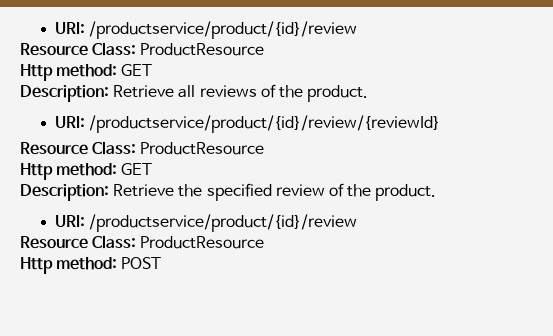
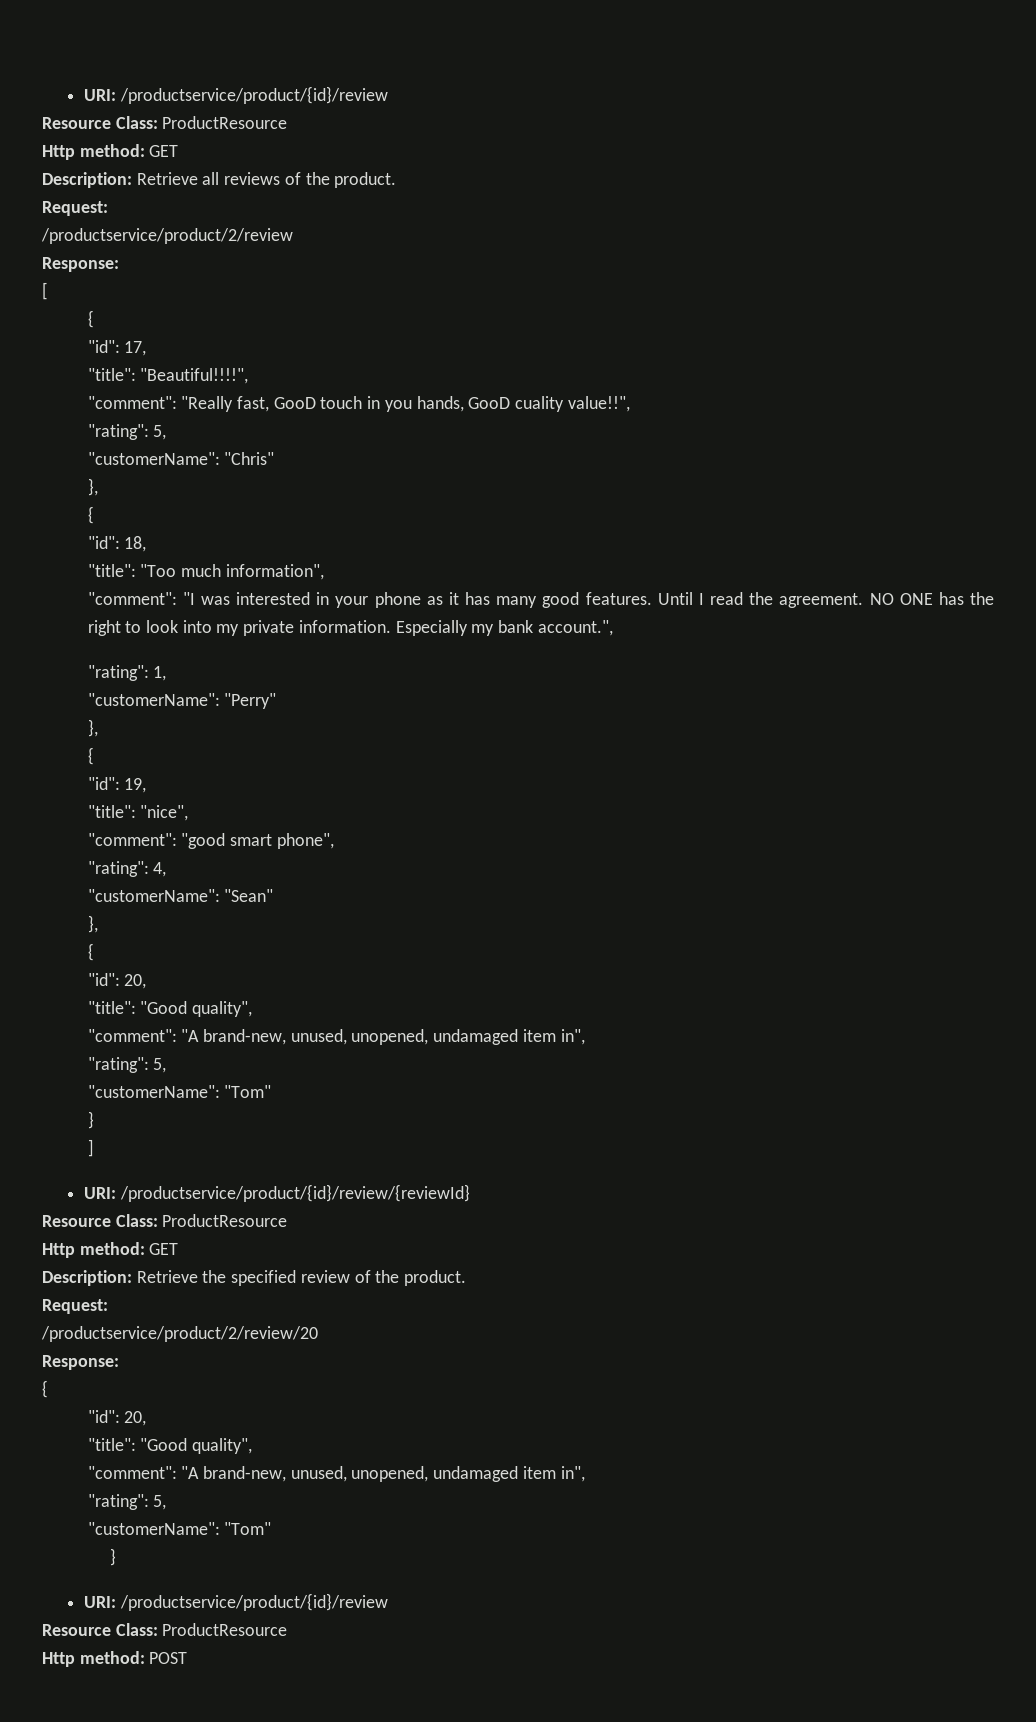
(369, 93) none -> [42,201,108,216] [41,228,293,244] [42,257,119,272] [42,282,48,300] [87,310,94,328] [87,340,147,356] [87,368,249,384] [87,396,630,412] [87,424,167,440] [87,452,275,465] [87,478,98,496] [87,506,94,524] [87,536,147,552] [87,564,324,580] [87,592,994,608] [87,620,613,636] [87,665,167,681] [87,693,277,709] [87,719,98,737] [87,747,94,765] [87,777,147,793] [87,805,189,821] [87,833,334,849] [87,861,167,877] [87,889,274,902] [87,915,98,933] [87,943,94,961] [87,973,147,989] [87,1001,252,1017] [87,1029,585,1045] [87,1057,167,1073] [87,1085,272,1098] [87,1111,94,1129] [87,1139,94,1157] // Request: // /productservice/product/2/review // Response: // [ // { // "id": 17, // "title": "Beautiful!!!!", // "comment": "Really fast, GooD touch in you hands, GooD cuality value!!", // "rating": 5, // "customerName": "Chris" // }, // { // "id": 18, // "title": "Too much information", // "comment": "I was interested in your phone as it has many good features. Until I read the agreement. NO ONE has the right to look into my private information. Especially my bank account.", // "rating": 1, // "customerName": "Perry" // }, // { // "id": 19, // "title": "nice", // "comment": "good smart phone", // "rating": 4, // "customerName": "Sean" // }, // { // "id": 20, // "title": "Good quality", // "comment": "A brand-new, unused, unopened, undamaged item in", // "rating": 5, // "customerName": "Tom" // } // ]
(437, 192) none -> [42,1299,108,1314] [41,1326,318,1342] [42,1355,119,1370] [42,1380,48,1398] [87,1410,147,1426] [87,1438,252,1454] [87,1466,585,1482] [87,1494,167,1510] [87,1522,272,1535] [110,1548,117,1566] // Request: // /productservice/product/2/review/20 // Response: // { // "id": 20, // "title": "Good quality", // "comment": "A brand-new, unused, unopened, undamaged item in", // "rating": 5, // "customerName": "Tom" // }

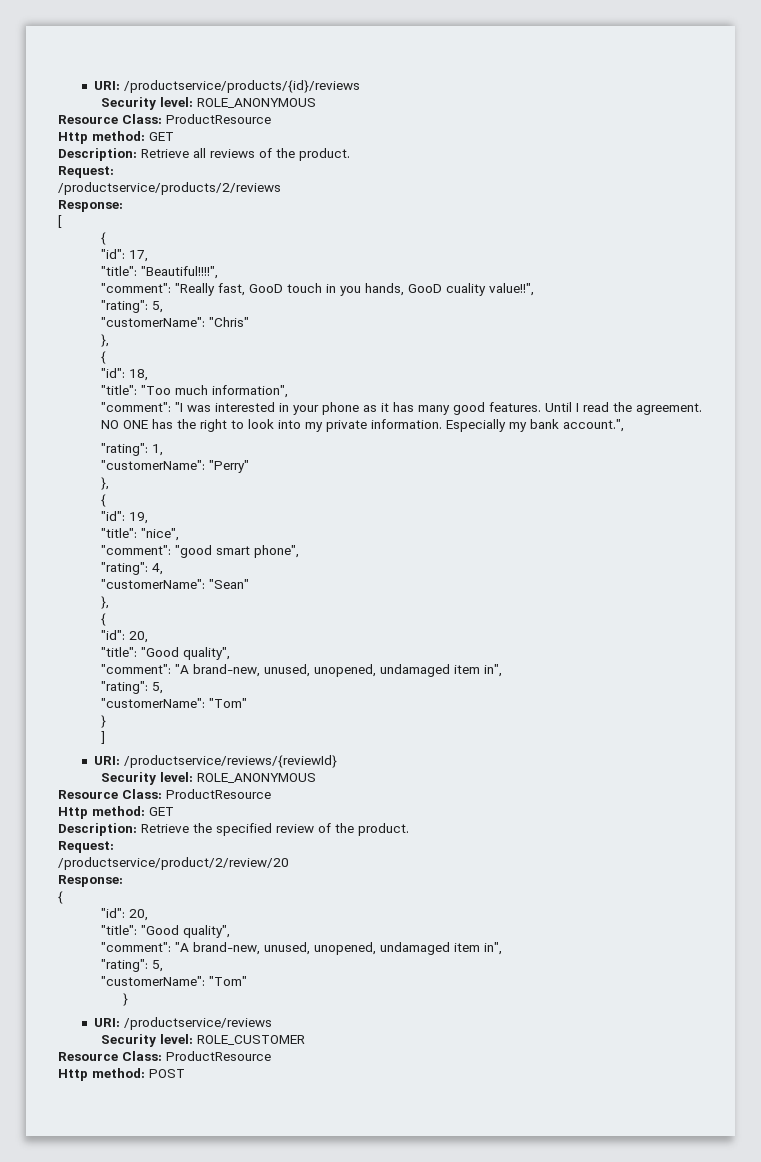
[84,86,388,104] URI: /productservice/product/{id}/review -> [94,80,361,93] [101,97,317,110] URI: /productservice/products/{id}/reviews // Security level: ROLE_ANONYMOUS
[41,228,293,244] /productservice/product/2/review -> [58,182,281,195] /productservice/products/2/reviews
[119,1184,470,1202] /productservice/product/{id}/review/{reviewId} -> [124,755,338,768] [101,772,317,785] /productservice/reviews/{reviewId} // Security level: ROLE_ANONYMOUS
[119,1593,388,1611] /productservice/product/{id}/review -> [124,1017,273,1030] [101,1034,306,1047] /productservice/reviews // Security level: ROLE_CUSTOMER

